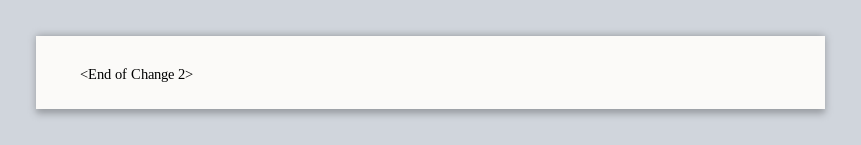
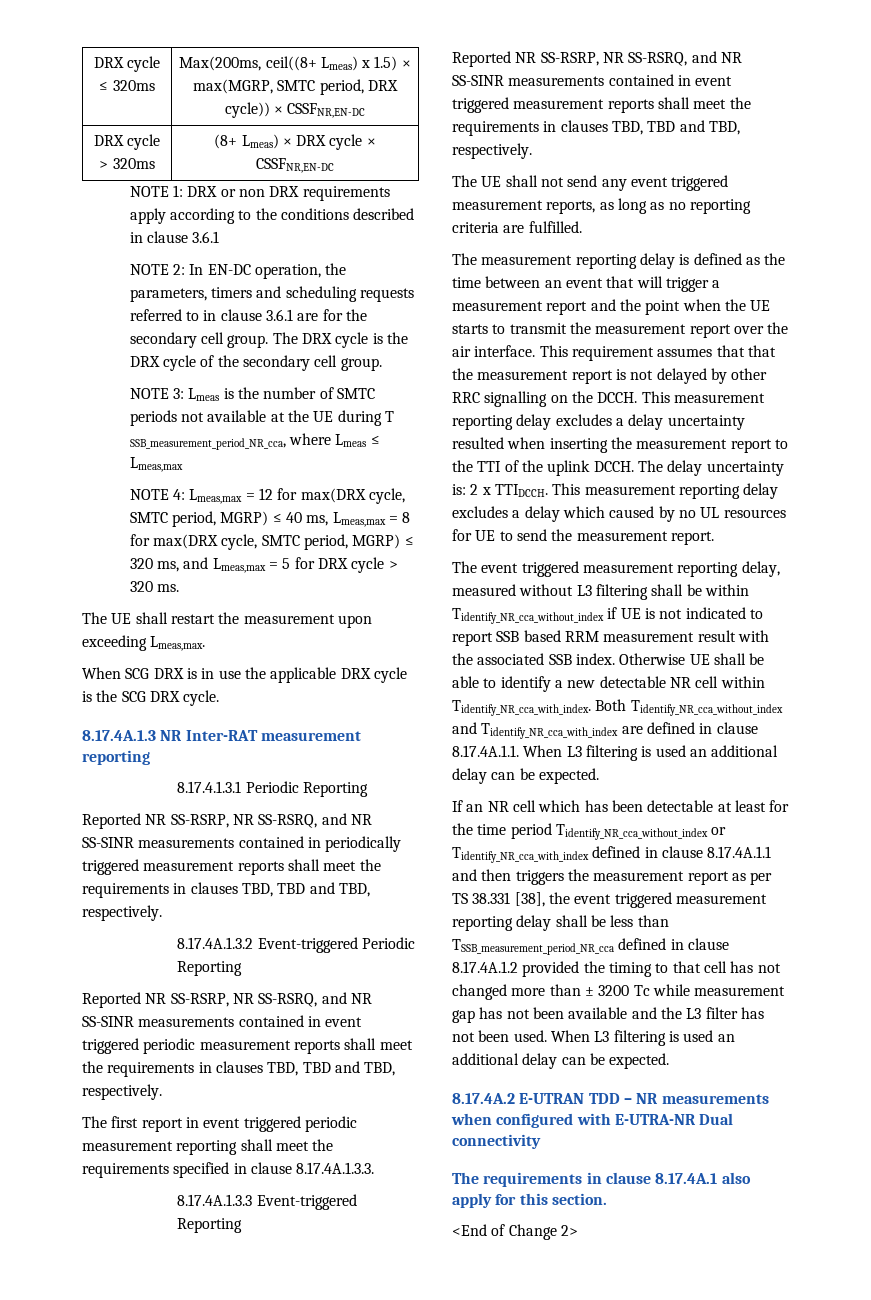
(80, 74) none -> [93,56,161,72] [99,80,155,91] [179,56,411,71] [193,79,398,95] [224,102,366,118] [93,134,161,150] [99,158,155,169] [214,134,376,150] [256,158,334,173] [129,185,390,201] [129,208,415,224] [129,231,220,243] [129,263,347,279] [129,286,414,302] [129,309,367,321] [129,332,408,348] [129,355,382,371] [129,387,375,401] [129,410,394,426] [129,433,380,450] [129,457,183,472] [129,488,405,504] [129,511,411,527] [129,534,414,550] [129,557,398,573] [129,581,179,592] [82,612,372,628] [82,635,206,651] [82,667,407,683] [82,690,220,706] [82,730,361,741] [82,750,150,765] [177,781,368,797] [82,813,372,829] [82,836,402,852] [82,859,381,875] [82,882,370,898] [82,905,162,921] [177,937,415,953] [177,961,243,976] [82,992,372,1008] [82,1015,363,1027] [82,1038,413,1054] [82,1061,396,1077] [82,1084,162,1100] [82,1116,357,1132] [82,1139,334,1155] [82,1162,375,1178] [177,1194,357,1210] [177,1218,243,1233] [452,51,742,67] [452,74,733,86] [452,97,751,113] [452,120,740,136] [452,143,532,159] [452,175,729,191] [452,198,751,214] [452,221,582,233] [452,253,786,269] [452,276,721,292] [452,299,771,315] [452,322,789,338] [452,345,776,361] [452,368,768,384] [452,391,765,407] [452,414,745,430] [452,437,788,453] [452,460,784,476] [452,483,779,499] [452,506,786,522] [452,529,714,545] [452,561,780,577] [452,584,749,600] [452,607,763,624] [452,630,769,646] [452,653,765,665] [452,676,765,692] [452,699,783,716] [452,722,758,739] [452,745,779,761] [452,768,599,784] [452,800,790,812] [452,823,727,840] [452,846,772,863] [452,869,773,885] [452,892,767,908] [452,915,669,931] [452,938,729,955] [452,961,781,977] [452,984,786,1000] [452,1007,764,1023] [452,1030,735,1046] [452,1053,670,1069] [452,1093,769,1104] [451,1113,734,1128] [452,1134,541,1149] [452,1172,751,1187] [452,1193,607,1208] DRX cycle ≤ 320ms | Max(200ms, ceil((8+ Lmeas) x 1.5) × max(MGRP, SMTC period, DRX cycle)) × CSSFNR,EN-DC // DRX cycle > 320ms | (8+ Lmeas) × DRX cycle × CSSFNR,EN-DC // NOTE 1: DRX or non DRX requirements apply according to the conditions described in clause 3.6.1 // NOTE 2: In EN-DC operation, the parameters, timers and scheduling requests referred to in clause 3.6.1 are for the secondary cell group. The DRX cycle is the DRX cycle of the secondary cell group. // NOTE 3: Lmeas is the number of SMTC periods not available at the UE during T SSB_measurement_period_NR_cca, where Lmeas ≤ Lmeas,max // NOTE 4: Lmeas,max = 12 for max(DRX cycle, SMTC period, MGRP) ≤ 40 ms, Lmeas,max = 8 for max(DRX cycle, SMTC period, MGRP) ≤ 320 ms, and Lmeas,max = 5 for DRX cycle > 320 ms. // The UE shall restart the measurement upon exceeding Lmeas,max. // When SCG DRX is in use the applicable DRX cycle is the SCG DRX cycle. // 8.17.4A.1.3 NR Inter-RAT measurement reporting // 8.17.4.1.3.1 Periodic Reporting // Reported NR SS-RSRP, NR SS-RSRQ, and NR SS-SINR measurements contained in periodically triggered measurement reports shall meet the requirements in clauses TBD, TBD and TBD, respectively. // 8.17.4A.1.3.2 Event-triggered Periodic Reporting // Reported NR SS-RSRP, NR SS-RSRQ, and NR SS-SINR measurements contained in event triggered periodic measurement reports shall meet the requirements in clauses TBD, TBD and TBD, respectively. // The first report in event triggered periodic measurement reporting shall meet the requirements specified in clause 8.17.4A.1.3.3. // 8.17.4A.1.3.3 Event-triggered Reporting // Reported NR SS-RSRP, NR SS-RSRQ, and NR SS-SINR measurements contained in event triggered measurement reports shall meet the requirements in clauses TBD, TBD and TBD, respectively. // The UE shall not send any event triggered measurement reports, as long as no reporting criteria are fulfilled. // The measurement reporting delay is defined as the time between an event that will trigger a measurement report and the point when the UE starts to transmit the measurement report over the air interface. This requirement assumes that that the measurement report is not delayed by other RRC signalling on the DCCH. This measurement reporting delay excludes a delay uncertainty resulted when inserting the measurement report to the TTI of the uplink DCCH. The delay uncertainty is: 2 x TTIDCCH. This measurement reporting delay excludes a delay which caused by no UL resources for UE to send the measurement report. // The event triggered measurement reporting delay, measured without L3 filtering shall be within Tidentify_NR_cca_without_index if UE is not indicated to report SSB based RRM measurement result with the associated SSB index. Otherwise UE shall be able to identify a new detectable NR cell within Tidentify_NR_cca_with_index. Both Tidentify_NR_cca_without_index and Tidentify_NR_cca_with_index are defined in clause 8.17.4A.1.1. When L3 filtering is used an additional delay can be expected. // If an NR cell which has been detectable at least for the time period Tidentify_NR_cca_without_index or Tidentify_NR_cca_with_index defined in clause 8.17.4A.1.1 and then triggers the measurement report as per TS 38.331 [38], the event triggered measurement reporting delay shall be less than TSSB_measurement_period_NR_cca defined in clause 8.17.4A.1.2 provided the timing to that cell has not changed more than ± 3200 Tc while measurement gap has not been available and the L3 filter has not been used. When L3 filtering is used an additional delay can be expected. // 8.17.4A.2 E-UTRAN TDD – NR measurements when configured with E-UTRA-NR Dual connectivity // The requirements in clause 8.17.4A.1 also apply for this section. //

